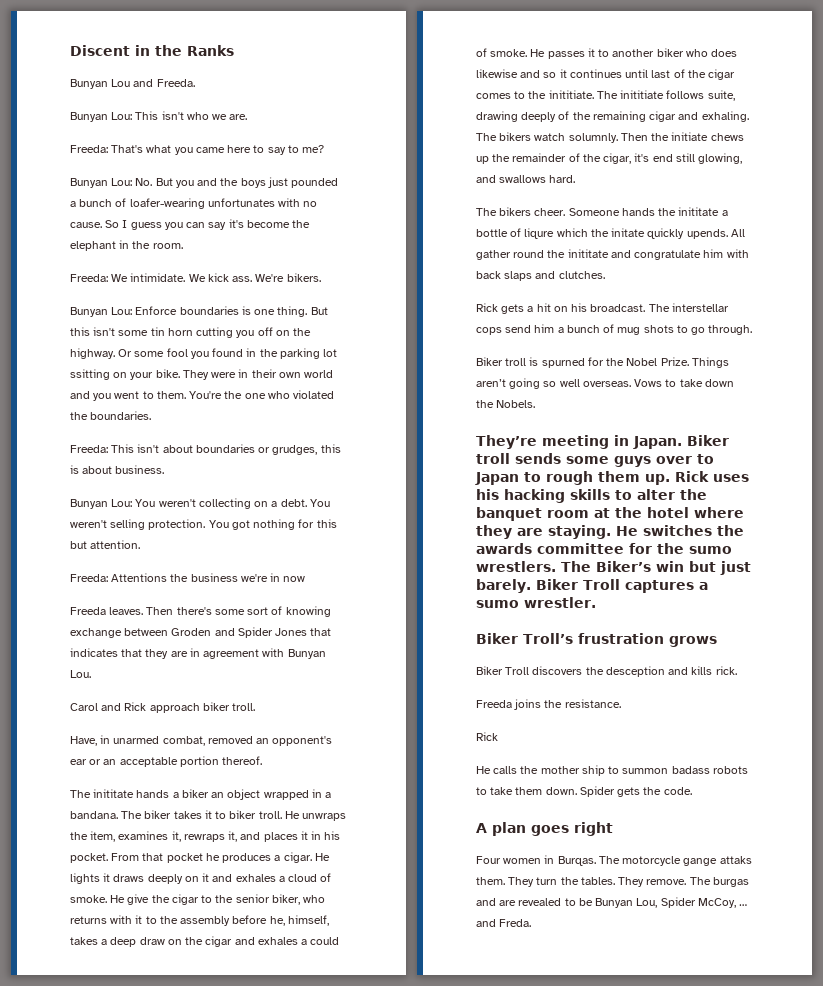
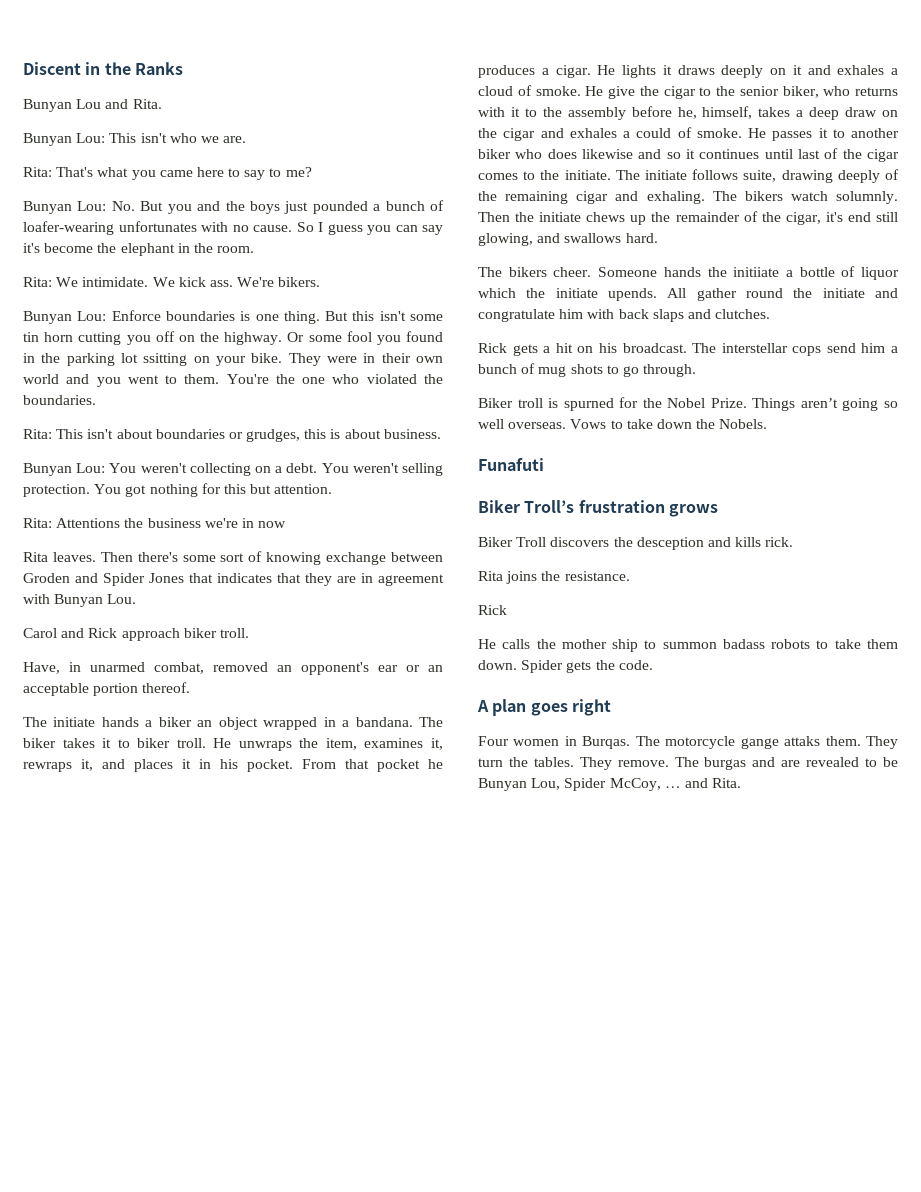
[156,79,195,87] Freeda. -> [132,99,162,109] Rita.
[70,145,108,153] Freeda: -> [23,167,52,177] Rita:
[70,274,108,282] Freeda: -> [23,277,52,287] Rita:
[70,445,108,453] Freeda: -> [23,429,52,439] Rita:
[70,574,108,582] Freeda: -> [23,518,52,528] Rita:
[70,607,106,615] Freeda -> [23,552,48,562] Rita
[93,789,135,798] inititate -> [53,717,96,727] initiate
[548,90,665,99] inititiate. The inititiate -> [564,170,687,180] initiate. The initiate
[678,207,720,216] inititate -> [733,267,780,277] initiiate
[524,228,555,239] liqure -> [861,267,899,280] liquor
[611,228,685,239] initate quickly -> [555,288,598,298] initiate
[567,249,609,258] inititate -> [822,288,865,298] initiate
[476,435,729,449] [476,453,714,467] [475,471,749,485] [476,489,707,503] [476,507,744,521] [476,525,744,539] [476,543,732,554] [476,561,751,575] [476,579,708,593] [476,597,596,608] They’re meeting in Japan. Biker troll sends some guys over to Japan to rough them up. Rick uses his hacking skills to alter the banquet room at the hotel where they are staying. He switches the awards committee for the sumo wrestlers. The Biker’s win but just barely. Biker Troll captures a sumo wrestler. -> [478,458,544,471] Funafuti
[476,700,512,708] Freeda -> [478,571,503,581] Rita
[499,919,532,927] Freda. -> [712,778,742,788] Rita.

